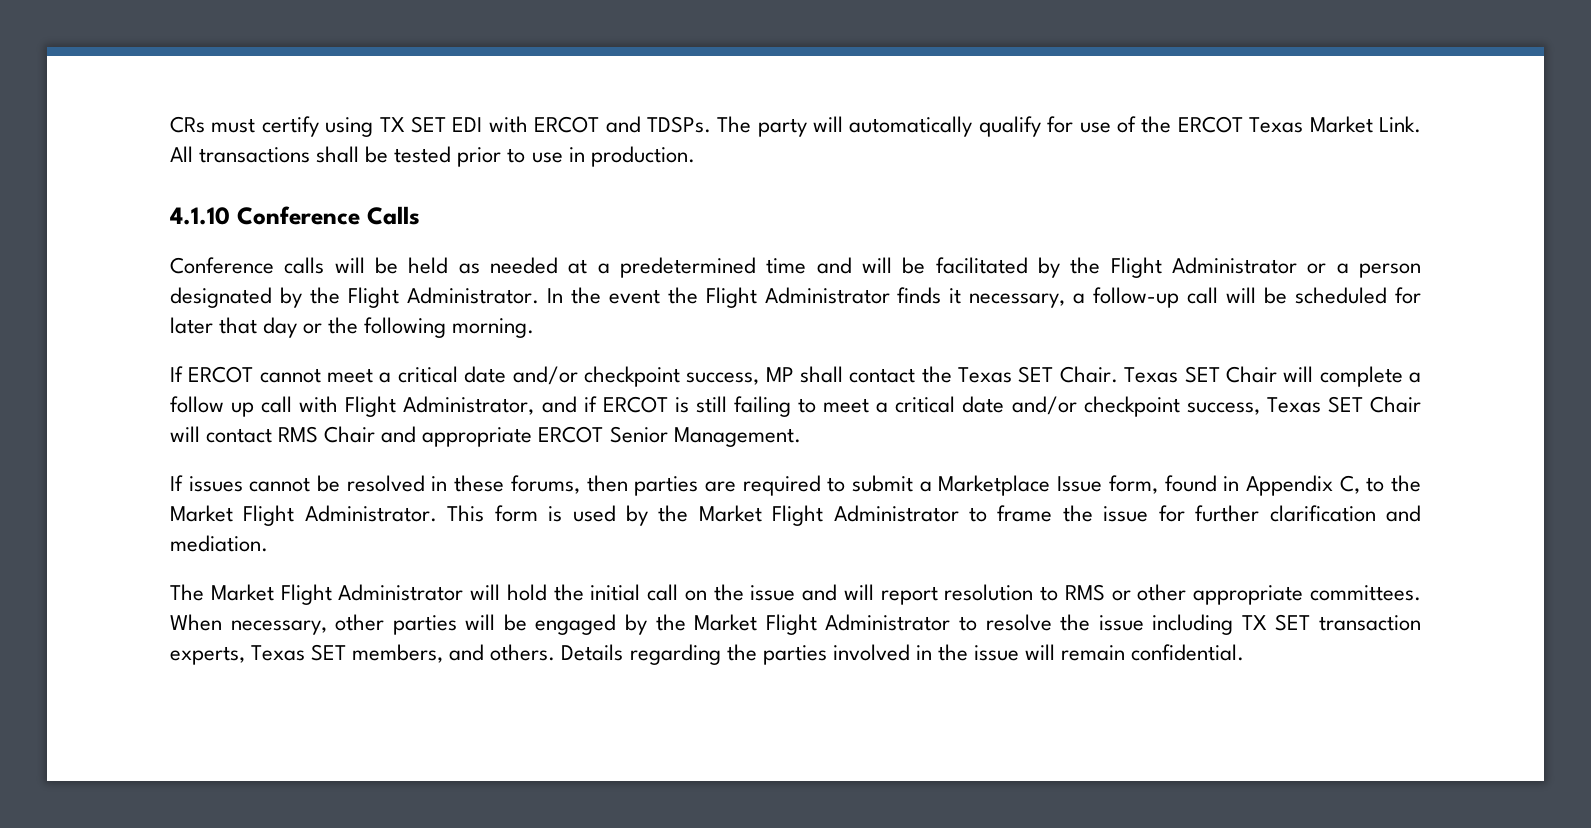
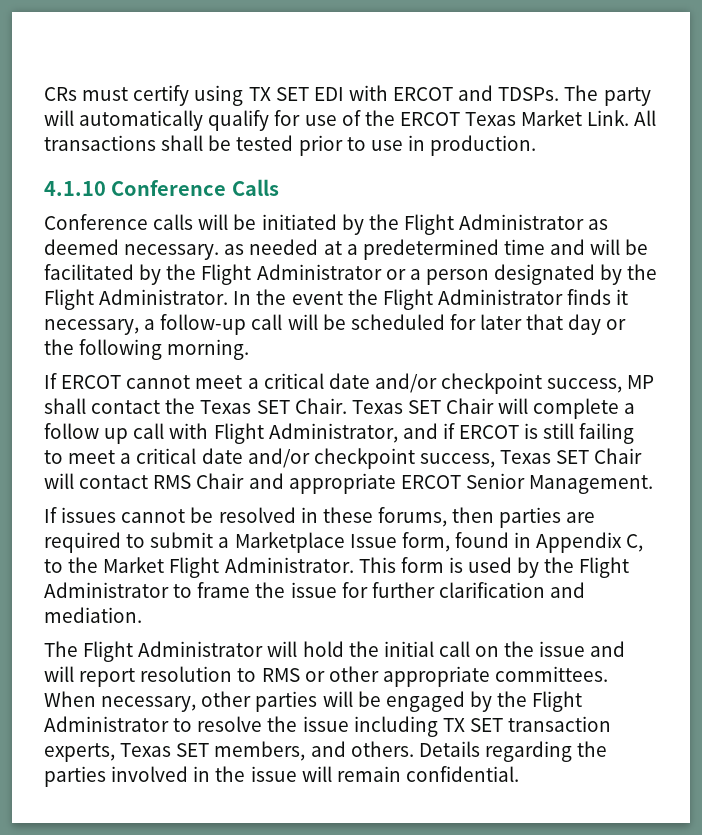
[408,257,449,274] held -> [261,214,609,235] [44,239,220,260] initiated by the Flight Administrator as deemed necessary.
[698,505,762,522] Market -> (575, 565) none
[210,584,274,601] Market -> (78, 649) none
[694,614,758,631] Market -> (528, 699) none

